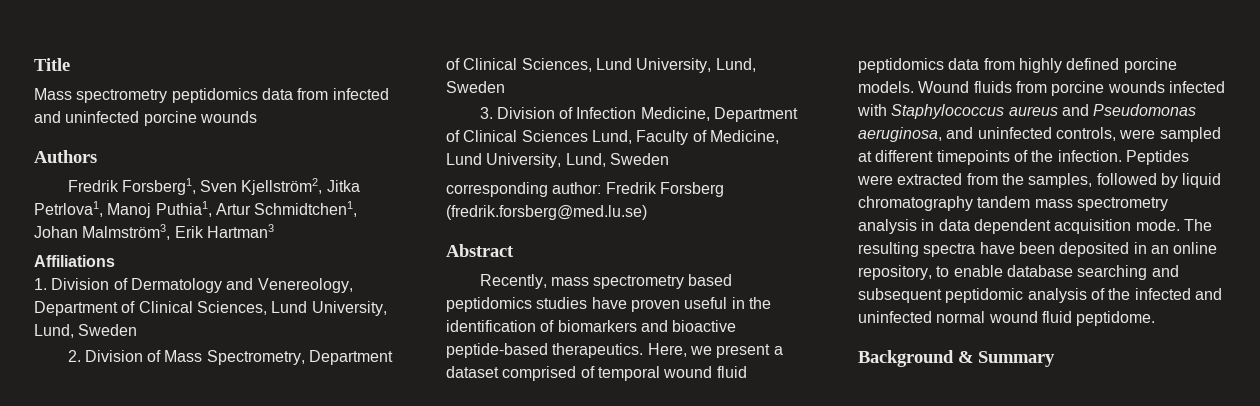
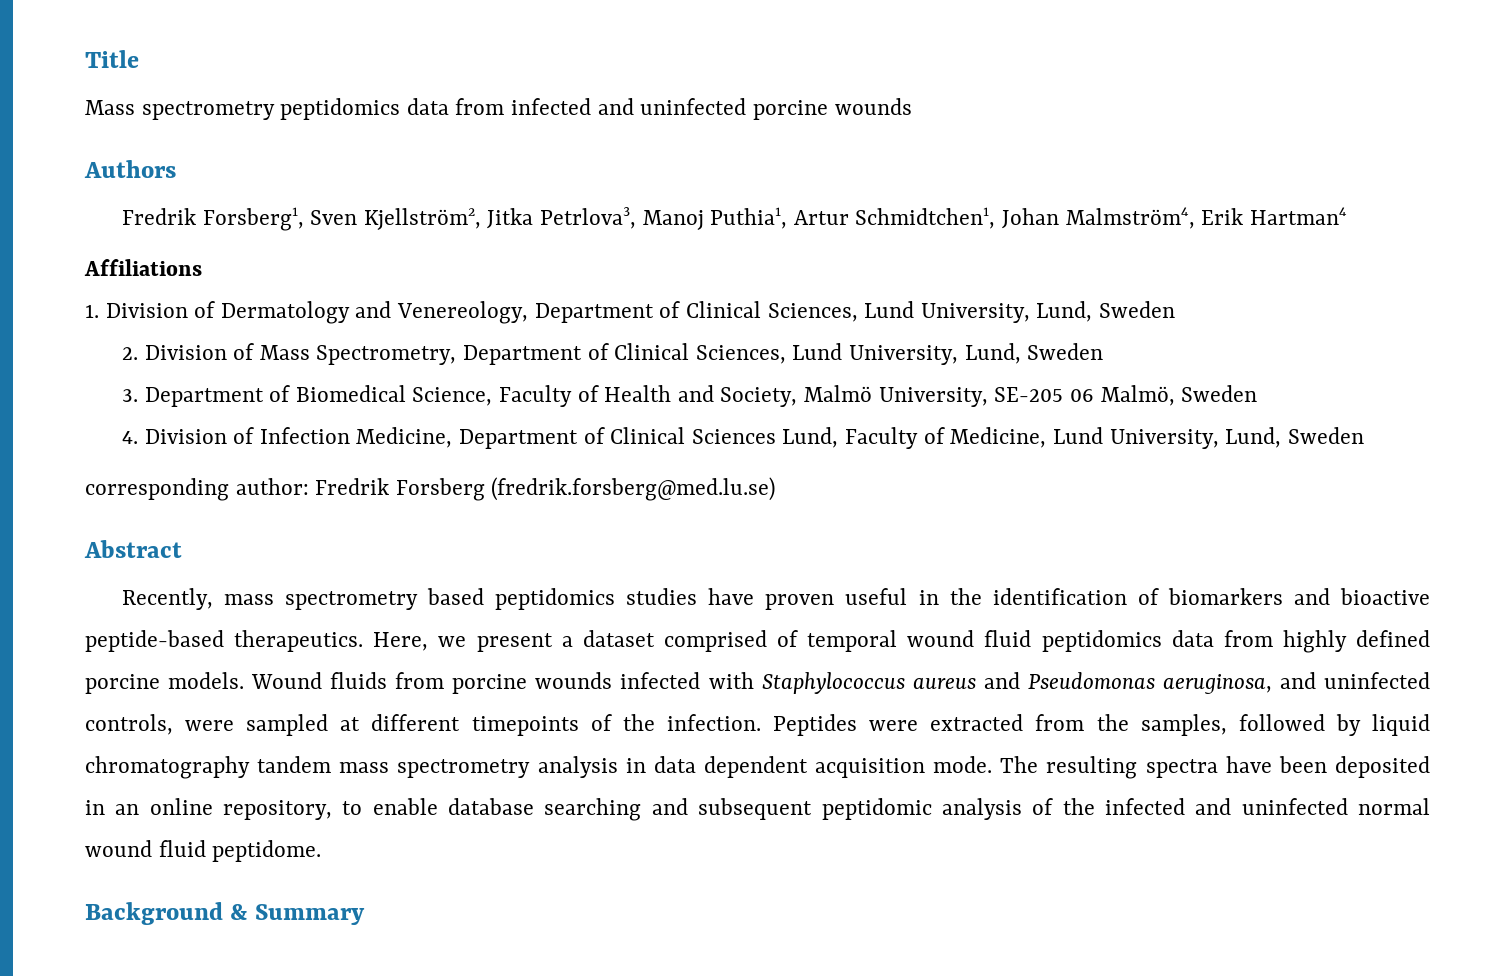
[34,201,103,217] Petrlova1, -> [539,207,636,229] Petrlova3,
[82,224,274,240] Malmström3, Erik Hartman3 -> [1065,207,1347,229] Malmström4, Erik Hartman4
(493, 113) none -> [144,385,1258,407] [121,431,138,444] Department of Biomedical Science, Faculty of Health and Society, Malmö University, SE-205 06 Malmö, Sweden // 4.

